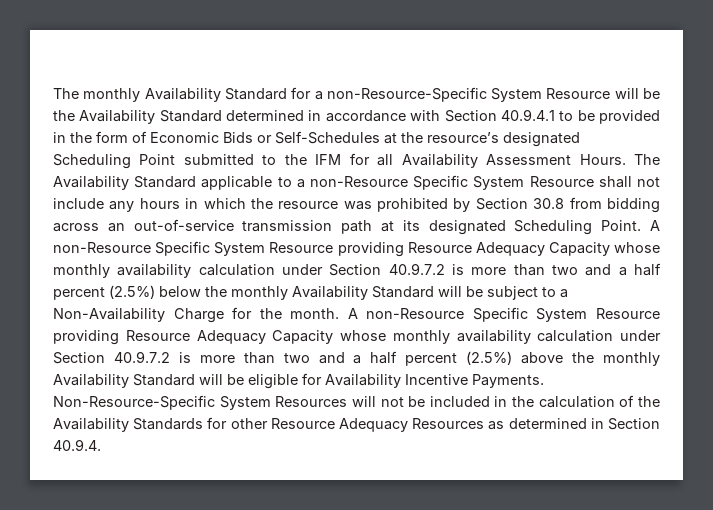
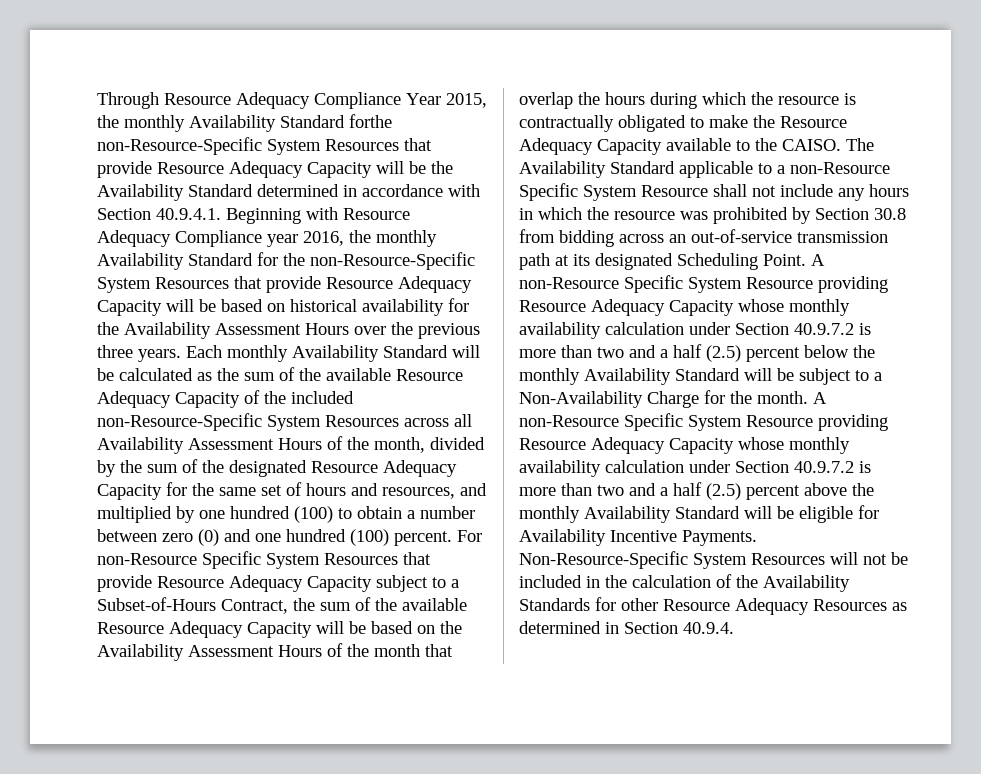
[53,87,611,102] The monthly Availability Standard for a non-Resource-Specific System Resource -> [97,92,487,109] [97,114,392,132] [97,137,432,155] [97,161,372,178] Through Resource Adequacy Compliance Year 2015, the monthly Availability Standard forthe non-Resource-Specific System Resources that provide Resource Adequacy Capacity
[500,109,661,124] [53,131,580,147] [53,153,626,169] 40.9.4.1 to be provided in the form of Economic Bids or Self-Schedules at the resource’s designated Scheduling Point submitted to the IFM for all Availability Assessment Hours. -> [156,207,410,224] [97,230,437,247] [97,252,475,270] [97,276,472,293] [97,298,469,316] [97,322,480,339] [97,345,480,362] [97,367,463,381] [97,390,354,408] [97,413,472,431] [97,436,485,454] [97,459,457,477] [97,482,487,500] [97,506,475,523] [97,529,482,546] [97,551,431,569] [97,575,459,592] [97,597,467,614] [97,621,462,638] [97,643,453,661] [519,92,856,109] [519,115,847,132] [519,138,841,155] 40.9.4.1. Beginning with Resource Adequacy Compliance year 2016, the monthly Availability Standard for the non-Resource-Specific System Resources that provide Resource Adequacy Capacity will be based on historical availability for the Availability Assessment Hours over the previous three years. Each monthly Availability Standard will be calculated as the sum of the available Resource Adequacy Capacity of the included non-Resource-Specific System Resources across all Availability Assessment Hours of the month, divided by the sum of the designated Resource Adequacy Capacity for the same set of hours and resources, and multiplied by one hundred (100) to obtain a number between zero (0) and one hundred (100) percent. For non-Resource Specific System Resources that provide Resource Adequacy Capacity subject to a Subset-of-Hours Contract, the sum of the available Resource Adequacy Capacity will be based on the Availability Assessment Hours of the month that overlap the hours during which the resource is contractually obligated to make the Resource Adequacy Capacity available to the CAISO.
[53,285,155,300] percent (2.5%) -> [706,345,800,362] (2.5) percent
[405,351,513,366] percent (2.5%) -> [706,483,800,500] (2.5) percent

